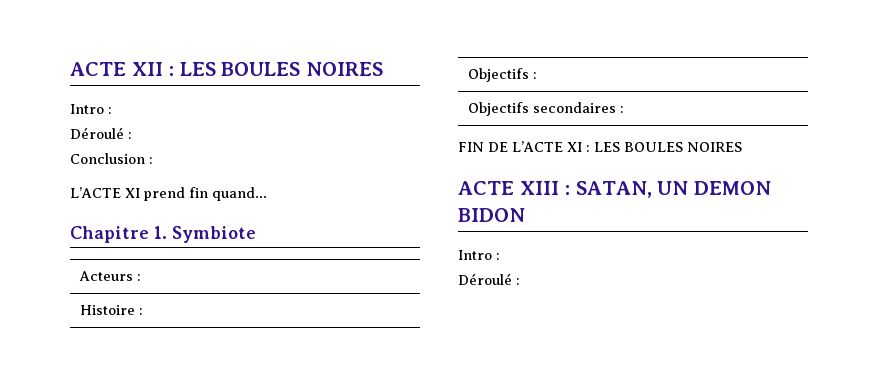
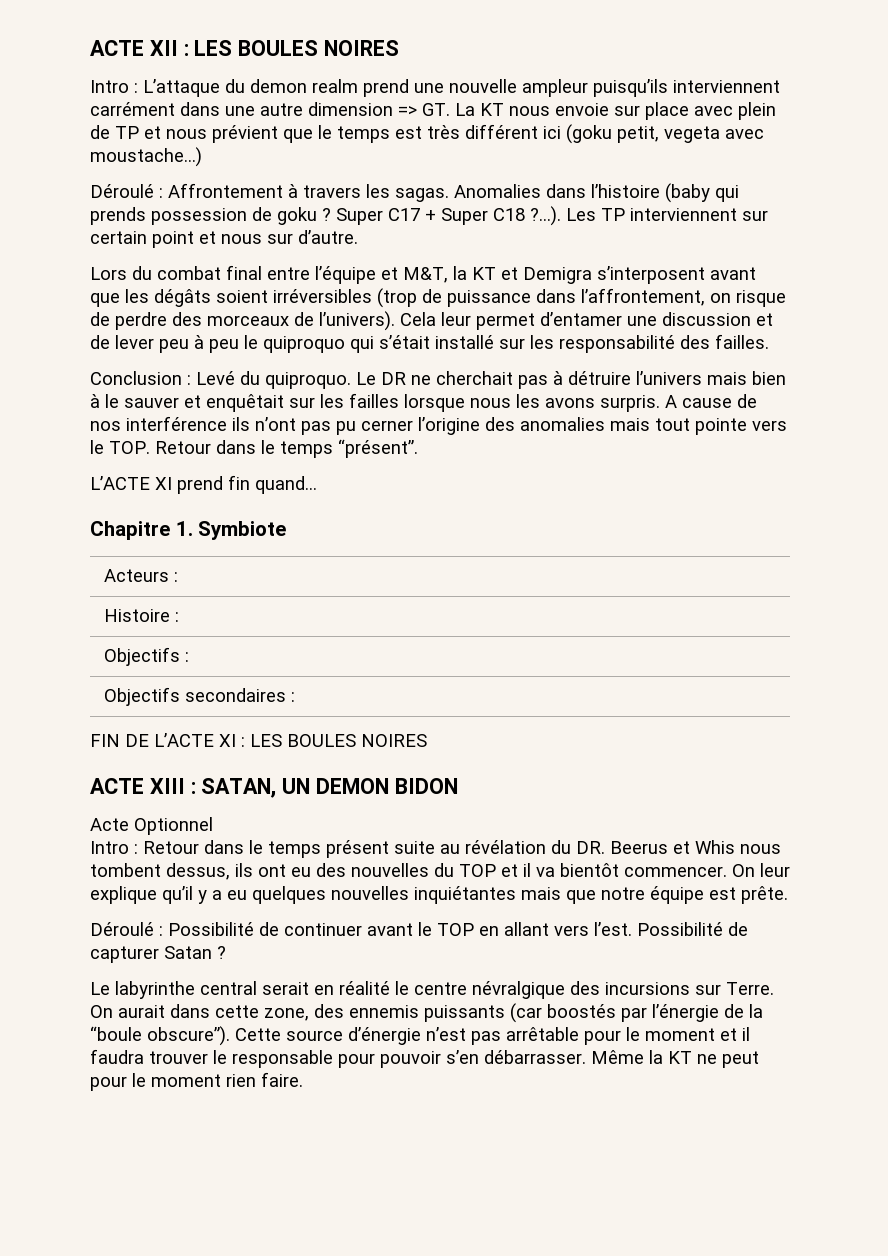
[70,127,132,139] [70,153,153,164] // Déroulé : // Conclusion : -> [143,79,780,97] [90,102,776,120] [90,124,764,144] [90,147,202,167] [90,183,739,203] [90,206,768,226] [90,230,358,248] [90,265,756,284] [90,288,786,308] [90,311,773,331] [90,334,769,353] [90,371,786,389] [90,393,757,412] [90,416,787,435] [90,439,418,458] L’attaque du demon realm prend une nouvelle ampleur puisqu’ils interviennent carrément dans une autre dimension => GT. La KT nous envoie sur place avec plein de TP et nous prévient que le temps est très différent ici (goku petit, vegeta avec moustache…) // Déroulé : Affrontement à travers les sagas. Anomalies dans l’histoire (baby qui prends possession de goku ? Super C17 + Super C18 ?...). Les TP interviennent sur certain point et nous sur d’autre. // Lors du combat final entre l’équipe et M&T, la KT et Demigra s’interposent avant que les dégâts soient irréversibles (trop de puissance dans l’affrontement, on risque de perdre des morceaux de l’univers). Cela leur permet d’entamer une discussion et de lever peu à peu le quiproquo qui s’était installé sur les responsabilité des failles. // Conclusion : Levé du quiproquo. Le DR ne cherchait pas à détruire l’univers mais bien à le sauver et enquêtait sur les failles lorsque nous les avons surpris. A cause de nos interférence ils n’ont pas pu cerner l’origine des anomalies mais tout pointe vers le TOP. Retour dans le temps “présent”.
[458,250,500,260] [458,273,520,285] // Intro : // Déroulé : -> [90,817,213,835] [90,840,781,858] [90,863,790,880] [90,886,788,904] [90,922,748,936] [90,946,226,963] [90,981,774,999] [90,1003,763,1023] [90,1026,750,1046] [90,1049,759,1068] [90,1072,303,1091] // Acte Optionnel // Intro : Retour dans le temps présent suite au révélation du DR. Beerus et Whis nous tombent dessus, ils ont eu des nouvelles du TOP et il va bientôt commencer. On leur explique qu’il y a eu quelques nouvelles inquiétantes mais que notre équipe est prête. // Déroulé : Possibilité de continuer avant le TOP en allant vers l’est. Possibilité de capturer Satan ? // Le labyrinthe central serait en réalité le centre névralgique des incursions sur Terre. On aurait dans cette zone, des ennemis puissants (car boostés par l’énergie de la “boule obscure”). Cette source d’énergie n’est pas arrêtable pour le moment et il faudra trouver le responsable pour pouvoir s’en débarrasser. Même la KT ne peut pour le moment rien faire.

